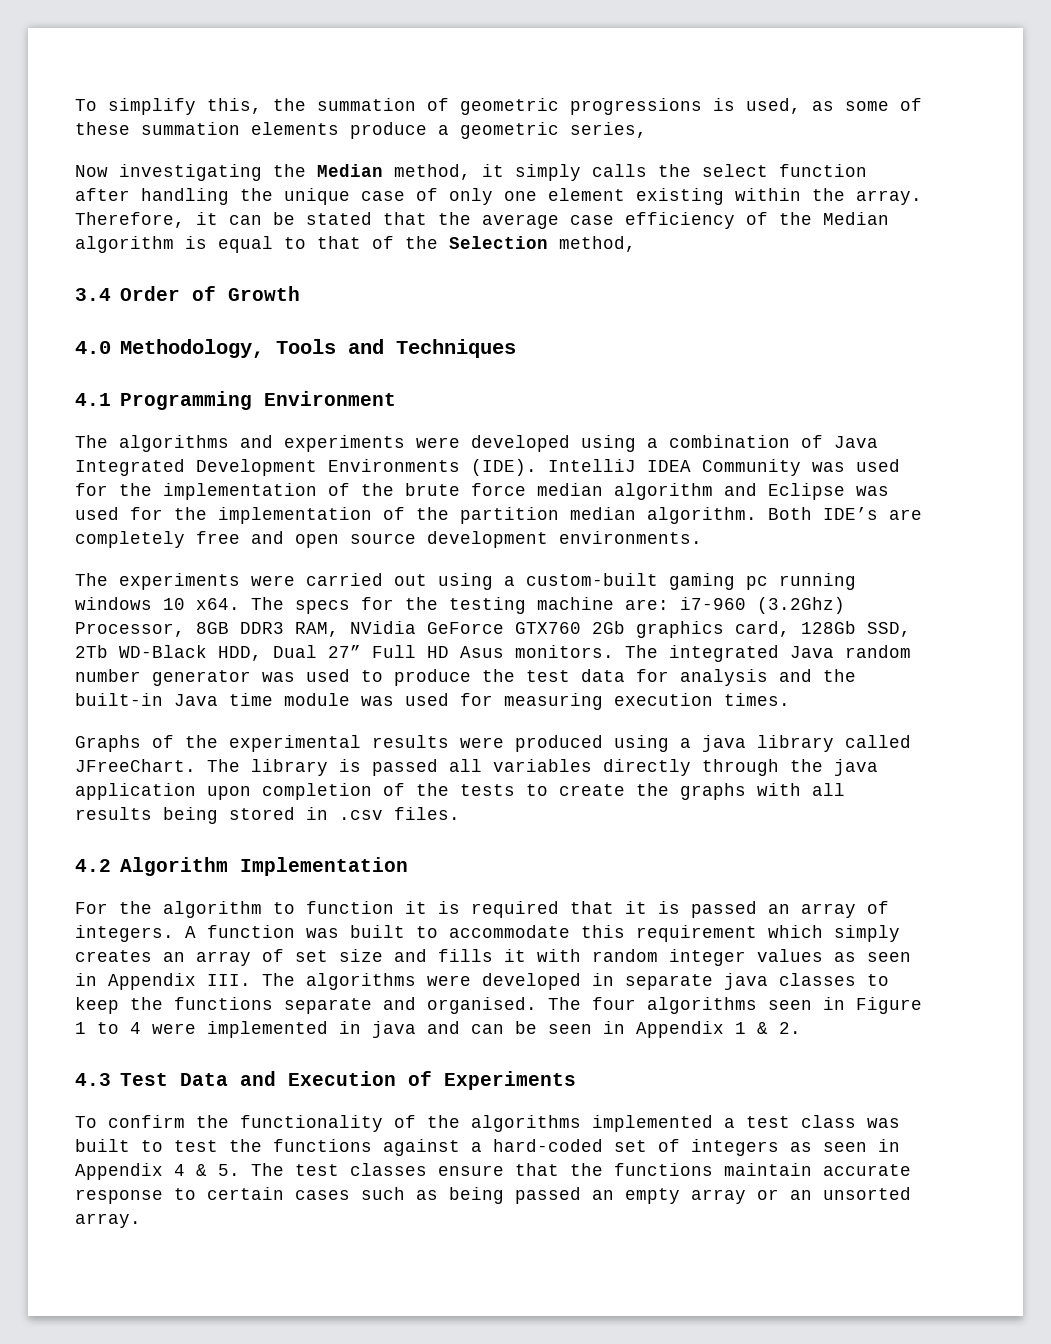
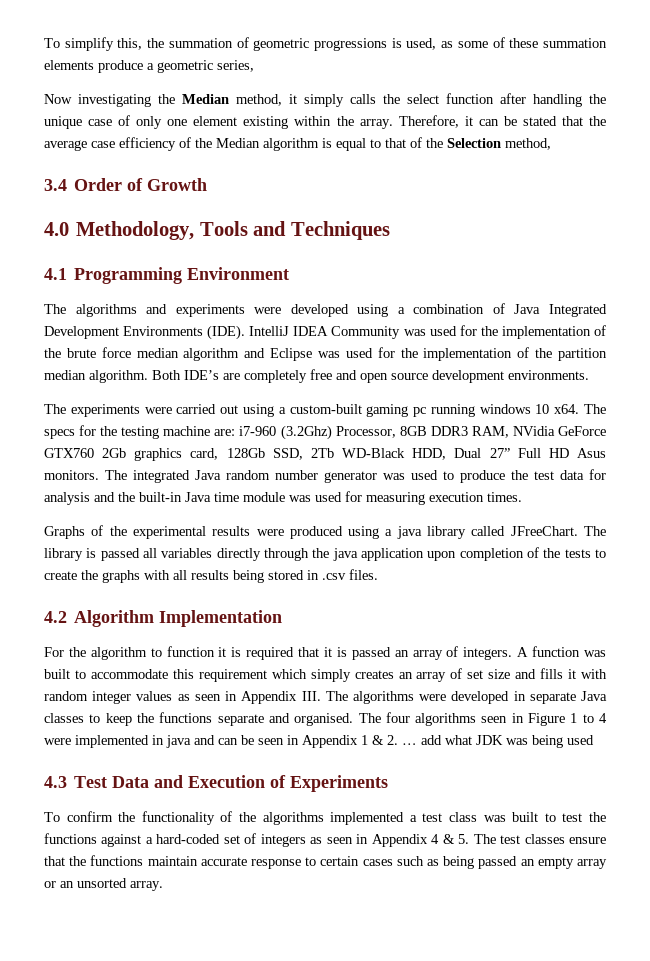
[724,973,768,990] java -> [581,691,608,701] Java
(801, 1028) none -> [402,735,594,748] … add what JDK was being used

